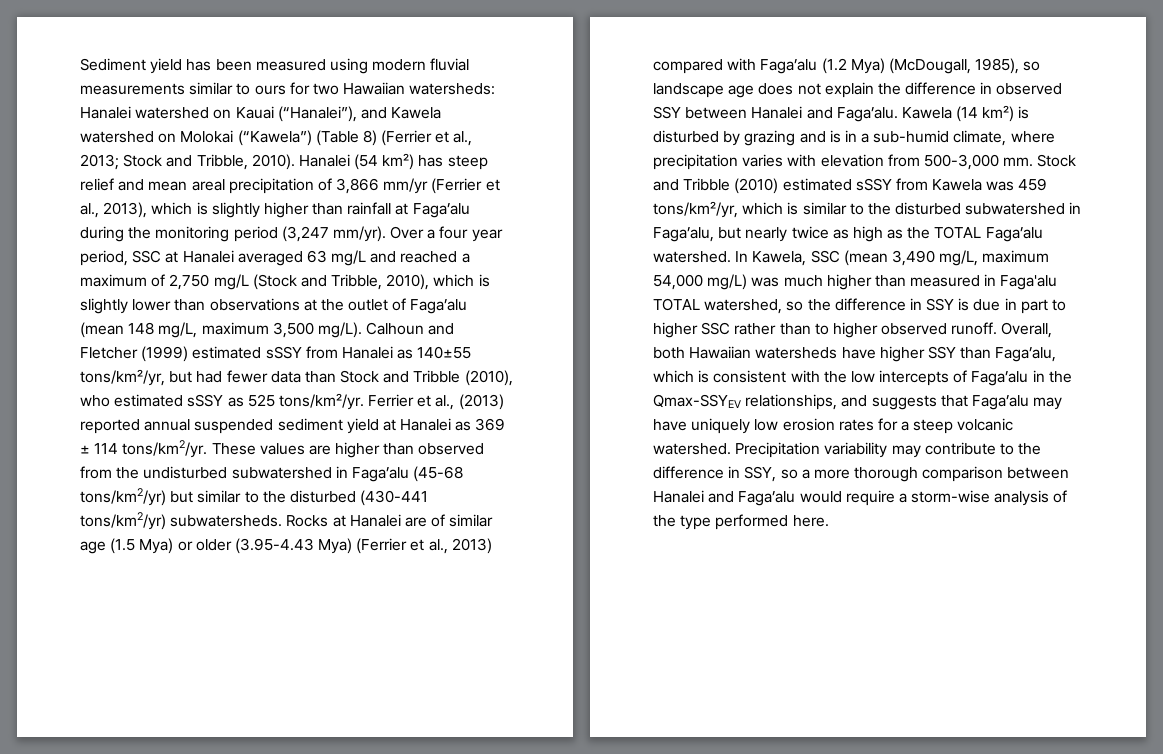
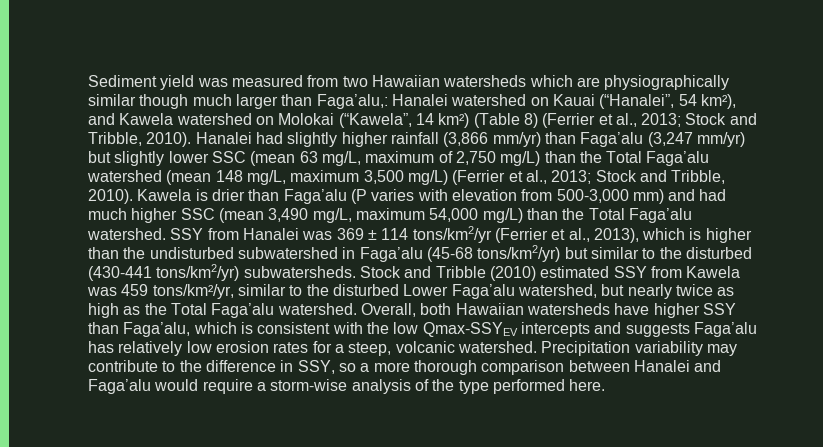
[186,58,470,74] [80,82,496,95] has been measured using modern fluvial measurements similar to ours for two Hawaiian watersheds: -> [197,75,730,90] [88,94,388,109] was measured from two Hawaiian watersheds which are physiographically similar though much larger than Faga’alu,:
[277,106,357,122] (“Hanalei”), -> [599,94,736,109] (“Hanalei”, 54 km²),
[237,130,312,146] (“Kawela”) -> [338,113,470,128] (“Kawela”, 14 km²)
[354,153,488,170] [80,178,429,194] (54 km²) has steep relief and mean areal precipitation of 3,866 mm/yr -> [255,132,745,147] [88,151,710,166] [87,170,726,185] [88,189,727,204] [88,208,692,223] [87,226,492,243] had slightly higher rainfall (3,866 mm/yr) than Faga’alu (3,247 mm/yr) but slightly lower SSC (mean 63 mg/L, maximum of 2,750 mg/L) than the Total Faga’alu watershed (mean 148 mg/L, maximum 3,500 mg/L) (Ferrier et al., 2013; Stock and Tribble, 2010). Kawela is drier than Faga’alu (P varies with elevation from 500-3,000 mm) and had much higher SSC (mean 3,490 mg/L, maximum 54,000 mg/L) than the Total Faga’alu watershed. SSY from Hanalei was 369 ± 114 tons/km2/yr
[211,202,470,218] [80,226,503,242] [80,250,470,266] [80,274,490,290] [80,298,468,314] [80,322,455,338] [80,346,472,362] [80,369,513,386] [80,393,504,410] [80,418,506,434] [80,440,485,458] [80,466,112,479] slightly higher than rainfall at Faga’alu during the monitoring period (3,247 mm/yr). Over a four year period, SSC at Hanalei averaged 63 mg/L and reached a maximum of 2,750 mg/L (Stock and Tribble, 2010), which is slightly lower than observations at the outlet of Faga’alu (mean 148 mg/L, maximum 3,500 mg/L). Calhoun and Fletcher (1999) estimated sSSY from Hanalei as 140±55 tons/km²/yr, but had fewer data than Stock and Tribble (2010), who estimated sSSY as 525 tons/km²/yr. Ferrier et al., (2013) reported annual suspended sediment yield at Hanalei as 369 ± 114 tons/km2/yr. These values are higher than observed from -> [705,228,752,243] [88,247,119,259] higher than
[286,514,494,527] [80,538,492,554] [653,58,1041,74] [653,82,1063,98] [653,105,1030,122] [653,130,1055,146] [653,154,1034,170] Rocks at Hanalei are of similar age (1.5 Mya) or older (3.95-4.43 Mya) (Ferrier et al., 2013) compared with Faga’alu (1.2 Mya) (McDougall, 1985), so landscape age does not explain the difference in observed SSY between Hanalei and Faga’alu. Kawela (14 km²) is disturbed by grazing and is in a sub-humid climate, where precipitation varies with elevation from 500-3,000 mm. -> (356, 272) none
[855,178,892,191] sSSY -> [613,266,647,278] SSY
[742,202,1082,215] [653,227,714,242] which is similar to the disturbed subwatershed in Faga’alu, -> [237,284,597,299] similar to the disturbed Lower Faga’alu watershed,
[934,226,1043,242] [653,250,1050,266] [653,274,1058,290] [653,298,1067,314] [653,322,998,338] TOTAL Faga’alu watershed. In Kawela, SSC (mean 3,490 mg/L, maximum 54,000 mg/L) was much higher than measured in Faga'alu TOTAL watershed, so the difference in SSY is due in part to higher SSC rather than to higher observed runoff. -> [170,303,357,318] Total Faga’alu watershed.
[879,370,1072,386] [653,394,1063,410] [653,418,751,434] intercepts of Faga’alu in the Qmax-SSYEV relationships, and suggests that Faga’alu may have uniquely -> [422,322,757,337] [88,341,183,356] Qmax-SSYEV intercepts and suggests Faga’alu has relatively
[913,419,954,434] steep -> [348,342,392,356] steep,

